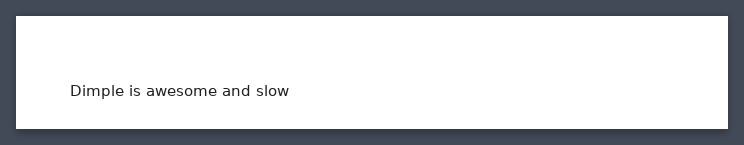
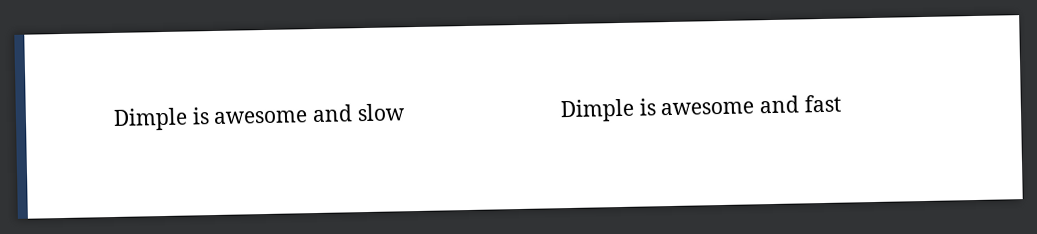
(289, 90) none -> [560,94,841,123] // Dimple is awesome and fast

